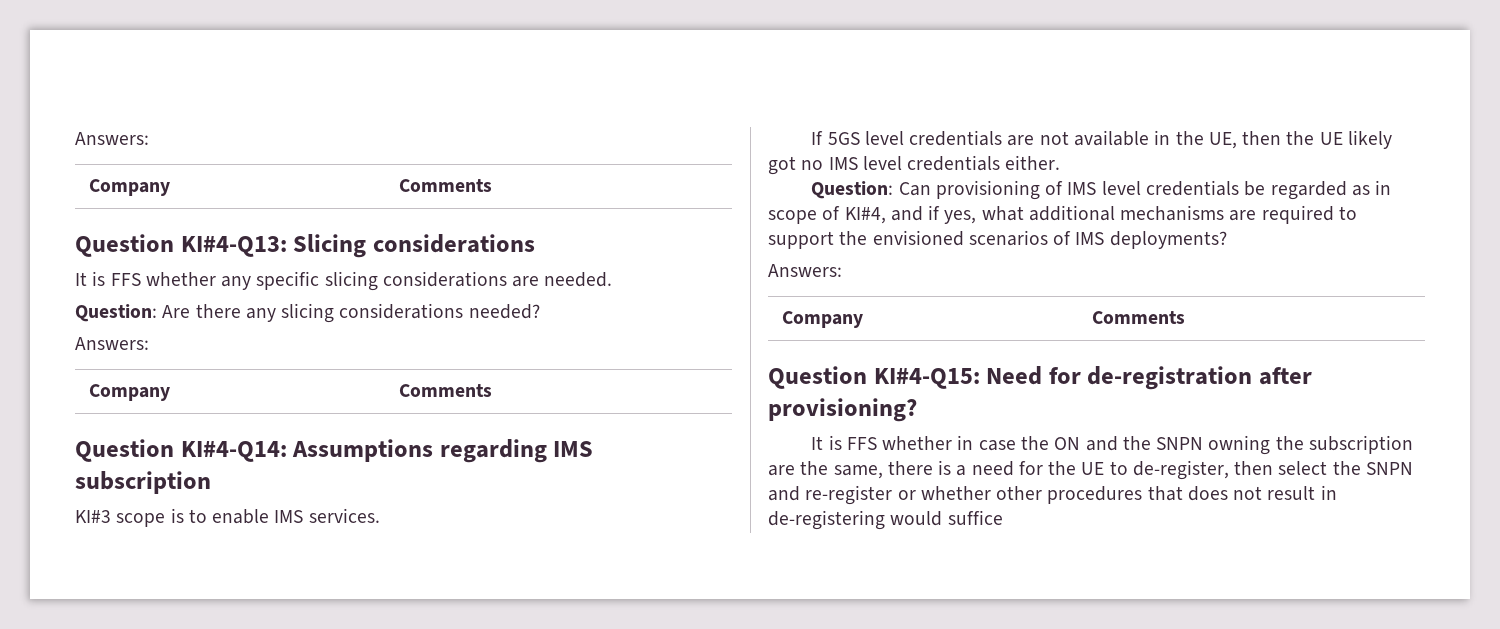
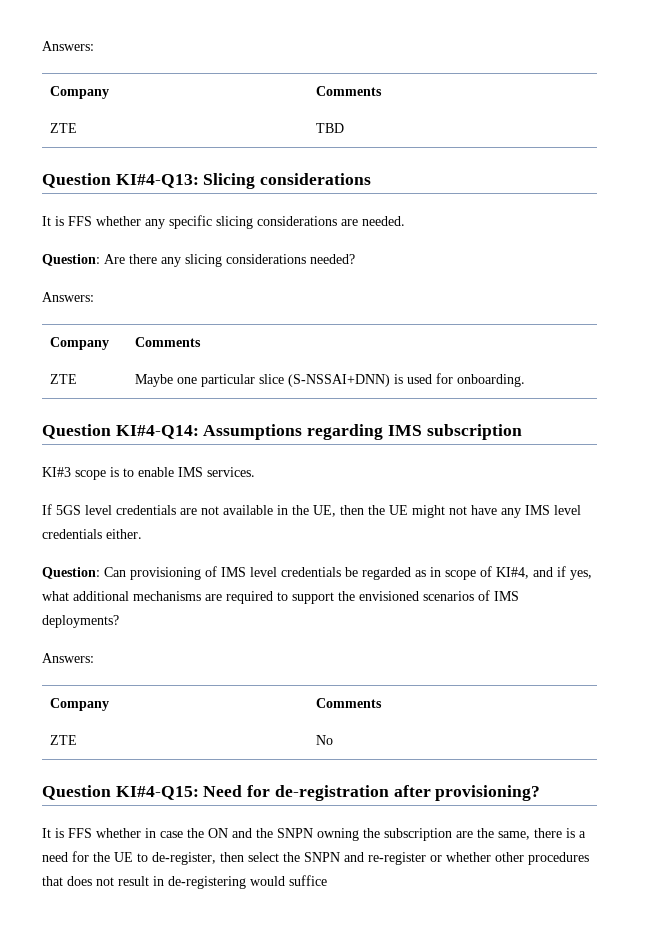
[75,132,149,145] [88,179,170,196] [398,179,492,192] Answers: // Company | Comments -> [42,41,94,51] [49,86,109,99] [315,86,382,96] [49,123,77,133] [315,123,344,133] Answers: // Company | Comments // ZTE | TBD
(492, 390) none -> [49,374,77,384] [134,373,525,387] // ZTE | Maybe one particular slice (S-NSSAI+DNN) is used for onboarding.
[1347,130,1392,149] [768,156,824,175] likely got no -> [412,505,521,518] might not have any
(1185, 317) none -> [49,735,77,745] [315,735,333,745] // ZTE | No

